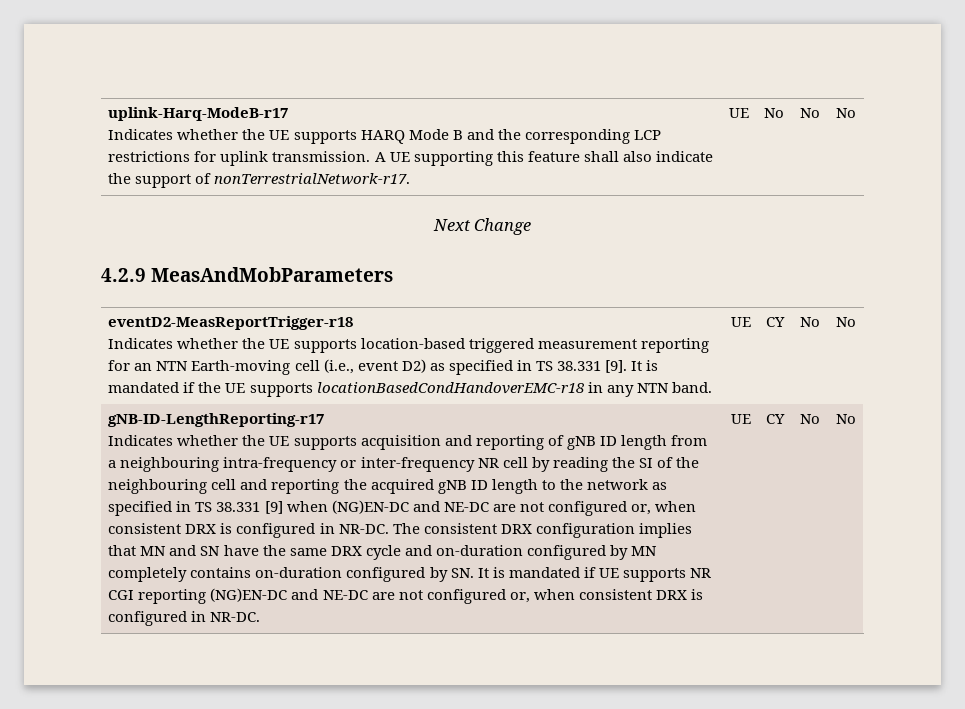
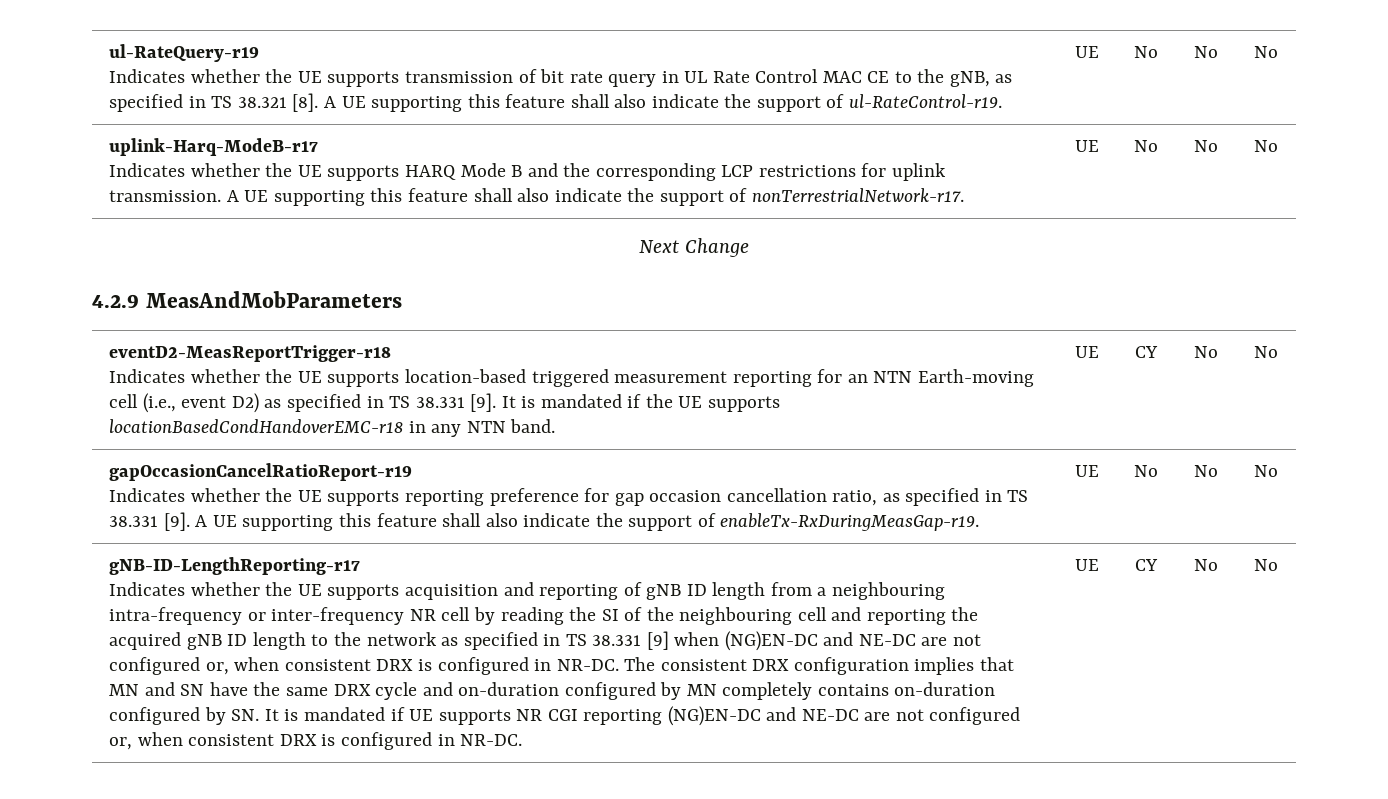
(108, 114) none -> [109,44,260,62] [109,69,1013,87] [109,93,1002,112] [1074,46,1099,58] [1134,46,1158,58] [1193,46,1218,58] [1253,46,1278,58] ul-RateQuery-r19 // Indicates whether the UE supports transmission of bit rate query in UL Rate Control MAC CE to the gNB, as specified in TS 38.321 [8]. A UE supporting this feature shall also indicate the support of ul-RateControl-r19. | UE | No | No | No //
(856, 322) none -> [109,463,413,481] [109,488,1029,506] [109,512,980,531] [1074,465,1099,477] [1134,465,1158,477] [1193,465,1218,477] [1253,465,1278,477] // gapOccasionCancelRatioReport-r19 // Indicates whether the UE supports reporting preference for gap occasion cancellation ratio, as specified in TS 38.331 [9]. A UE supporting this feature shall also indicate the support of enableTx-RxDuringMeasGap-r19. | UE | No | No | No

